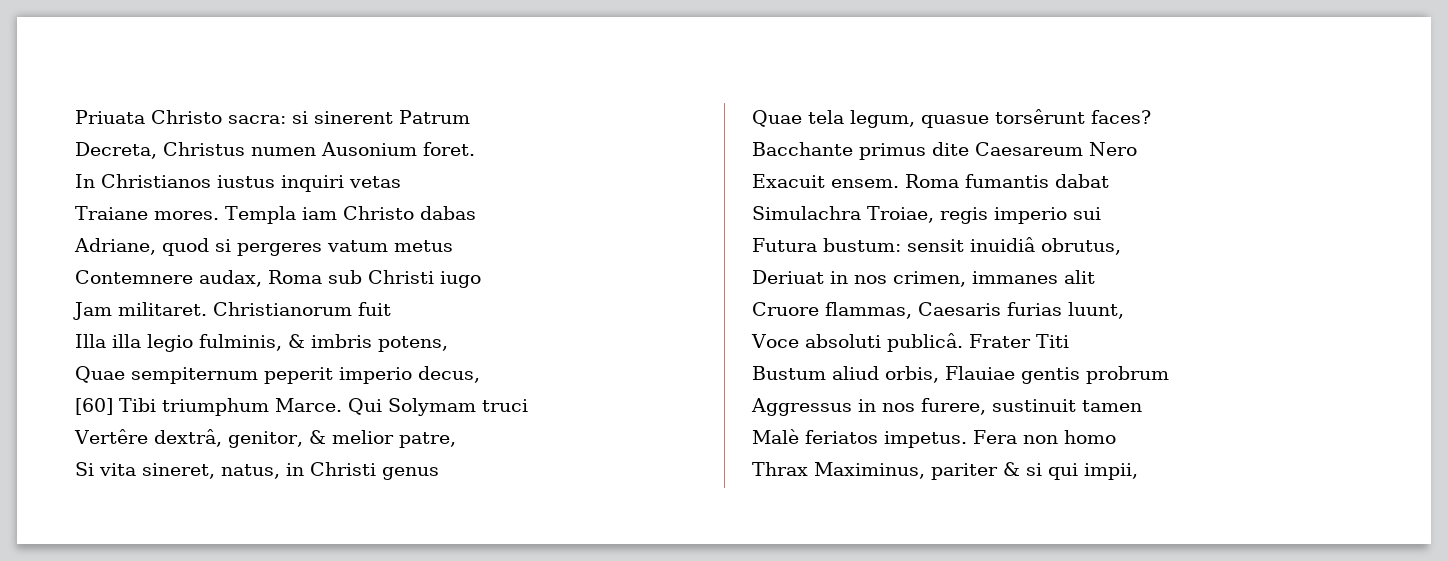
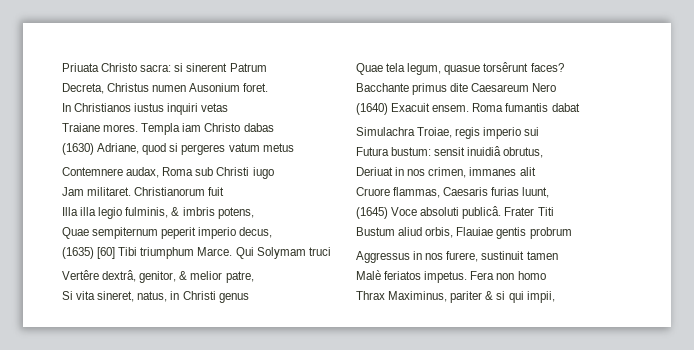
(476, 213) none -> [62,143,94,155] (1630)
(480, 374) none -> [62,247,94,259] (1635)
(1137, 149) none -> [356,103,388,115] (1640)
(1124, 310) none -> [356,207,388,219] (1645)

